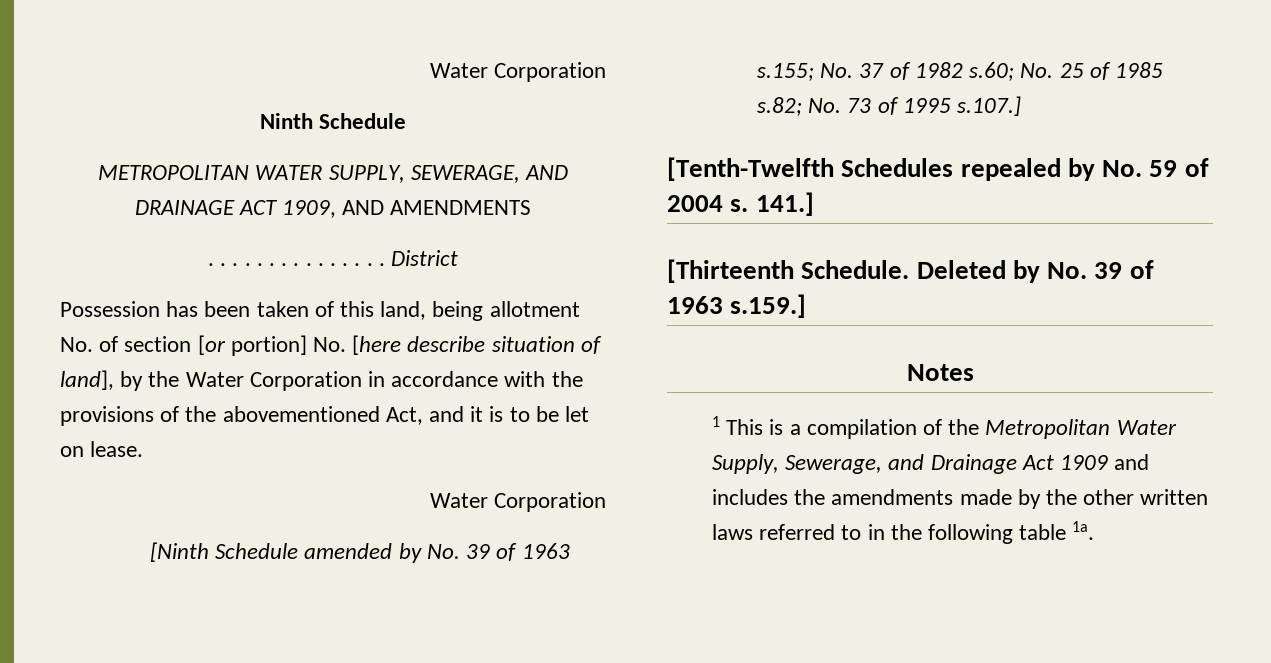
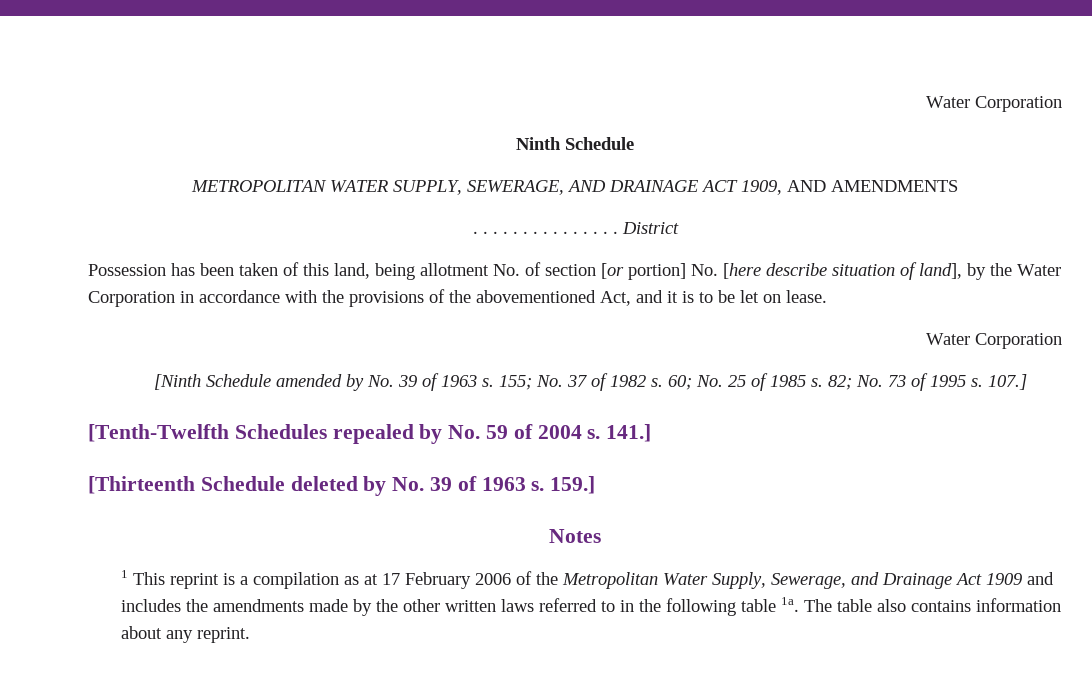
[757,63,815,81] s.155; -> [481,375,532,390] s. 155;
[969,62,1015,81] s.60; -> [650,375,692,390] s. 60;
[757,97,803,116] s.82; -> [810,375,852,390] s. 82;
[957,96,1022,116] s.107.] -> [970,374,1027,390] s. 107.]
[801,260,1154,283] [667,294,807,318] Schedule. Deleted by No. 39 of 1963 s.159.] -> [200,476,596,496] Schedule deleted by No. 39 of 1963 s. 159.]
(764, 427) none -> [169,573,219,589] reprint
(917, 429) none -> [343,572,511,589] as at 17 February 2006
(1095, 530) none -> [803,598,1061,612] [120,626,250,643] The table also contains information about any reprint.

